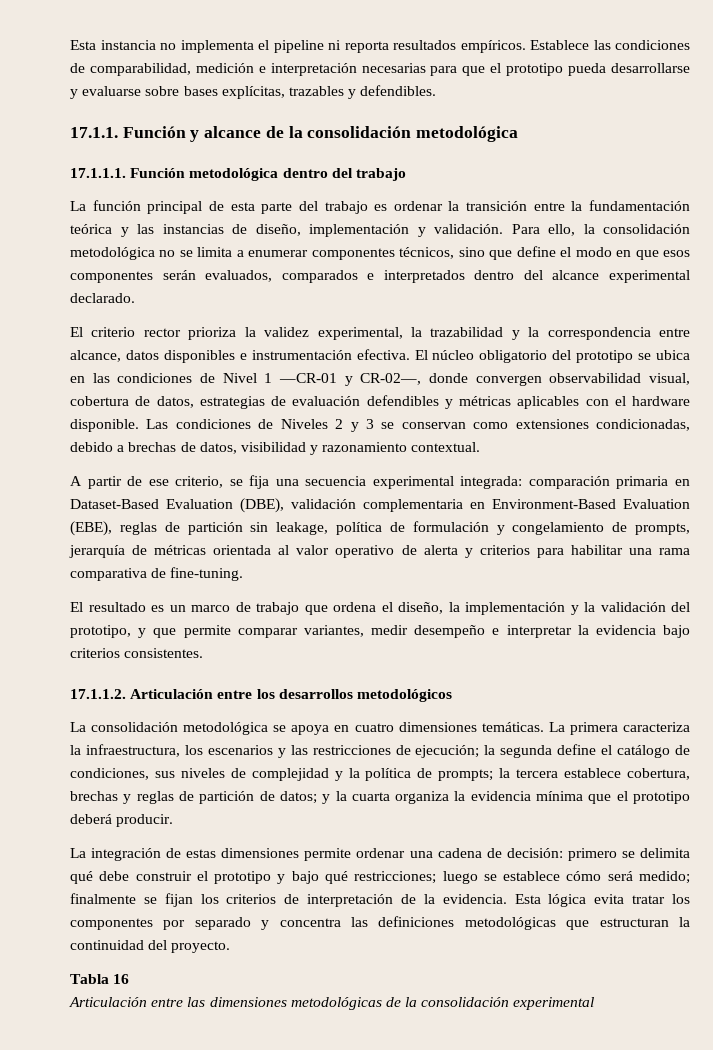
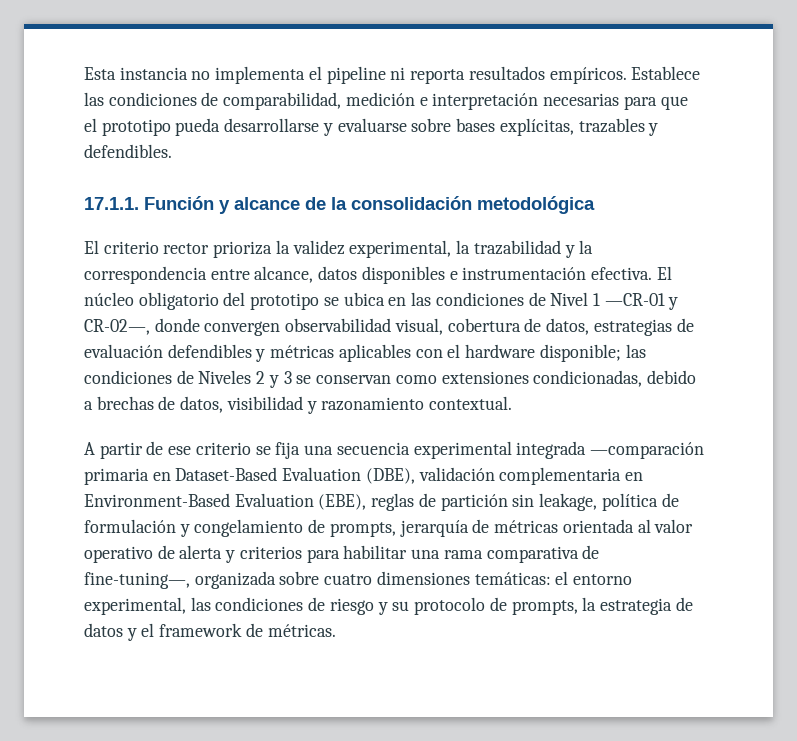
[70,168,406,181] [70,200,691,214] [70,224,690,237] [70,246,691,260] [70,270,690,283] [70,293,135,303] // 17.1.1.1. Función metodológica dentro del trabajo // La función principal de esta parte del trabajo es ordenar la transición entre la fundamentación teórica y las instancias de diseño, implementación y validación. Para ello, la consolidación metodológica no se limita a enumerar componentes técnicos, sino que define el modo en que esos componentes serán evaluados, comparados e interpretados dentro del alcance experimental declarado. -> (595, 205) none
[70,419,169,432] disponible. Las -> [539,344,646,362] disponible; las
[175,476,224,488] criterio, -> [195,442,251,455] criterio
[460,476,610,489] integrada: comparación -> [516,441,704,459] integrada —comparación
[170,567,244,581] [70,602,690,615] [70,625,690,638] [70,648,204,658] [70,689,452,702] [70,722,690,735] [70,744,691,758] [70,768,690,781] [70,791,690,804] [70,814,174,827] [70,848,691,861] [70,871,690,884] [70,893,690,907] [70,916,690,930] [70,940,231,953] [70,974,130,984] [69,997,595,1010] fine-tuning. // El resultado es un marco de trabajo que ordena el diseño, la implementación y la validación del prototipo, y que permite comparar variantes, medir desempeño e interpretar la evidencia bajo criterios consistentes. // 17.1.1.2. Articulación entre los desarrollos metodológicos // La consolidación metodológica se apoya en cuatro dimensiones temáticas. La primera caracteriza la infraestructura, los escenarios y las restricciones de ejecución; la segunda define el catálogo de condiciones, sus niveles de complejidad y la política de prompts; la tercera establece cobertura, brechas y reglas de partición de datos; y la cuarta organiza la evidencia mínima que el prototipo deberá producir. // La integración de estas dimensiones permite ordenar una cadena de decisión: primero se delimita qué debe construir el prototipo y bajo qué restricciones; luego se establece cómo será medido; finalmente se fijan los criterios de interpretación de la evidencia. Esta lógica evita tratar los componentes por separado y concentra las definiciones metodológicas que estructuran la continuidad del proyecto. // Tabla 16 // Articulación entre las dimensiones metodológicas de la consolidación experimental -> [84,571,633,589] [84,597,693,615] [84,623,336,641] fine-tuning—, organizada sobre cuatro dimensiones temáticas: el entorno experimental, las condiciones de riesgo y su protocolo de prompts, la estrategia de datos y el framework de métricas.

